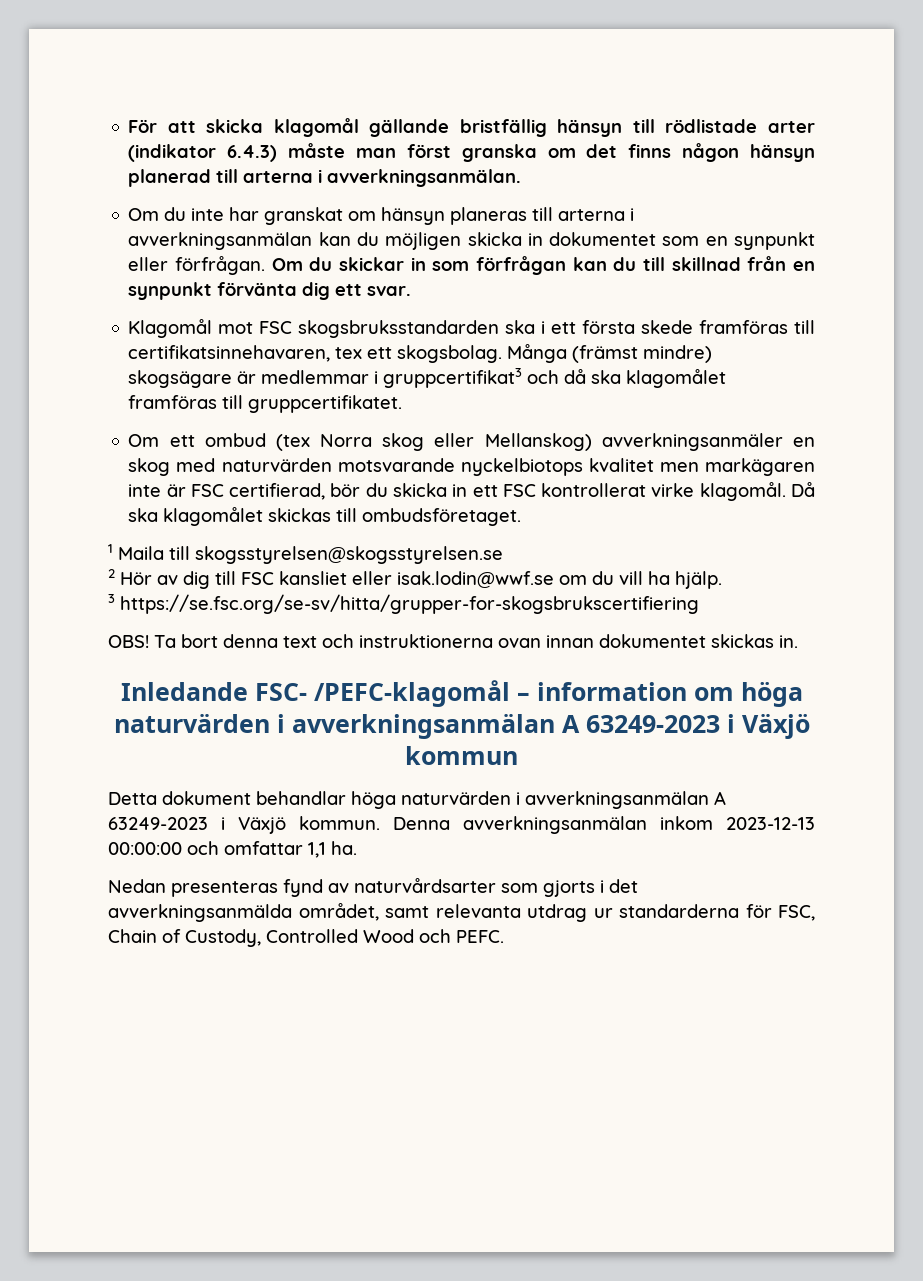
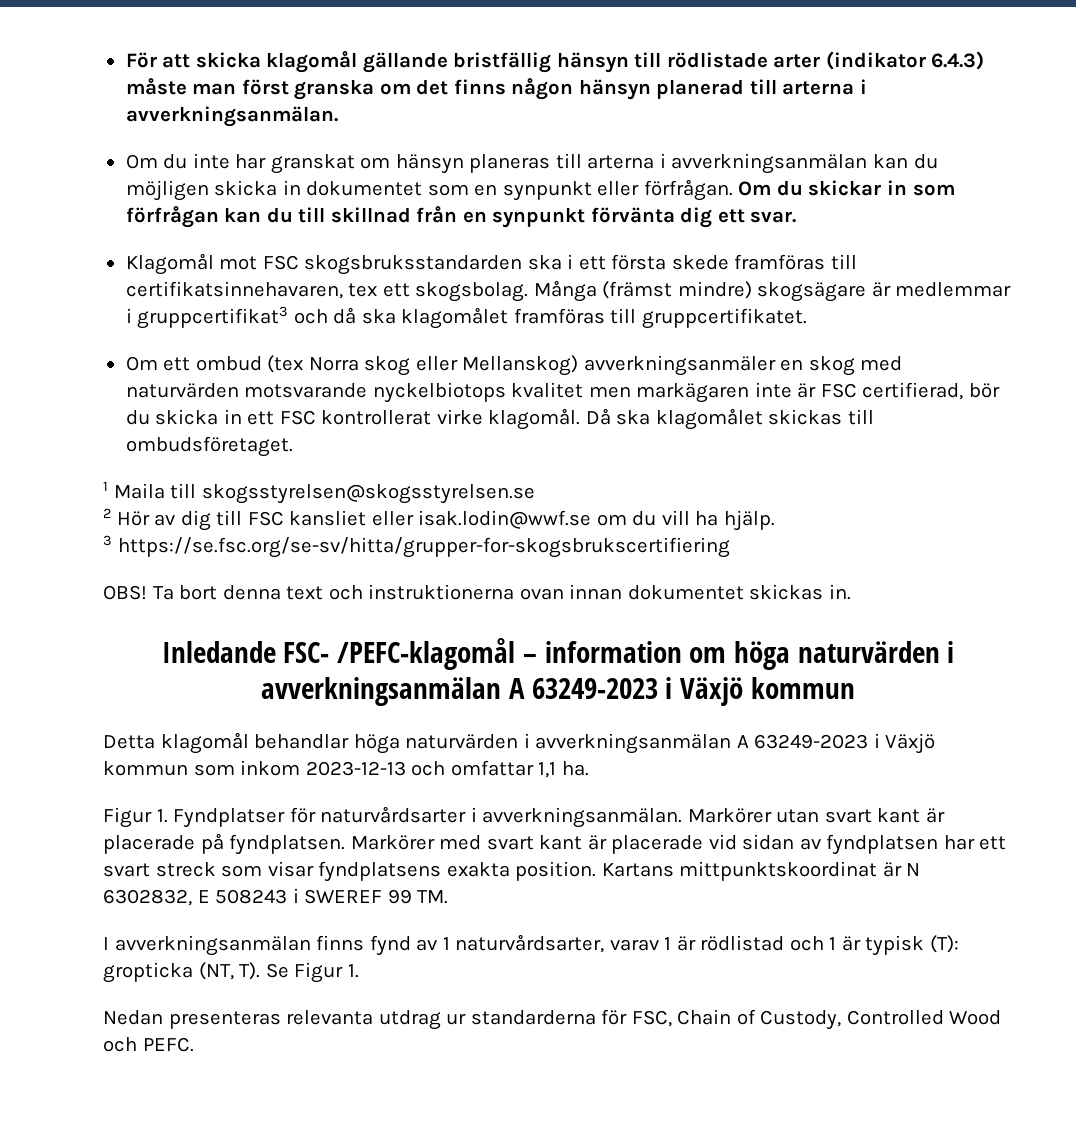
[162,791,251,805] dokument -> [160,732,249,754] klagomål
[299,816,647,834] kommun. Denna avverkningsanmälan -> [103,761,235,776] kommun som
[108,842,182,855] 00:00:00 -> (406, 768) none
[108,878,638,897] [108,903,429,922] Nedan presenteras fynd av naturvårdsarter som gjorts i det avverkningsanmälda området, samt -> [103,806,945,828] [103,833,1007,855] [103,861,921,882] [103,888,449,906] [103,934,960,956] [103,962,359,983] [103,1010,281,1029] Figur 1. Fyndplatser för naturvårdsarter i avverkningsanmälan. Markörer utan svart kant är placerade på fyndplatsen. Markörer med svart kant är placerade vid sidan av fyndplatsen har ett svart streck som visar fyndplatsens exakta position. Kartans mittpunktskoordinat är N 6302832, E 508243 i SWEREF 99 TM. // I avverkningsanmälan finns fynd av 1 naturvårdsarter, varav 1 är rödlistad och 1 är typisk (T): gropticka (NT, T). Se Figur 1. // Nedan presenteras

